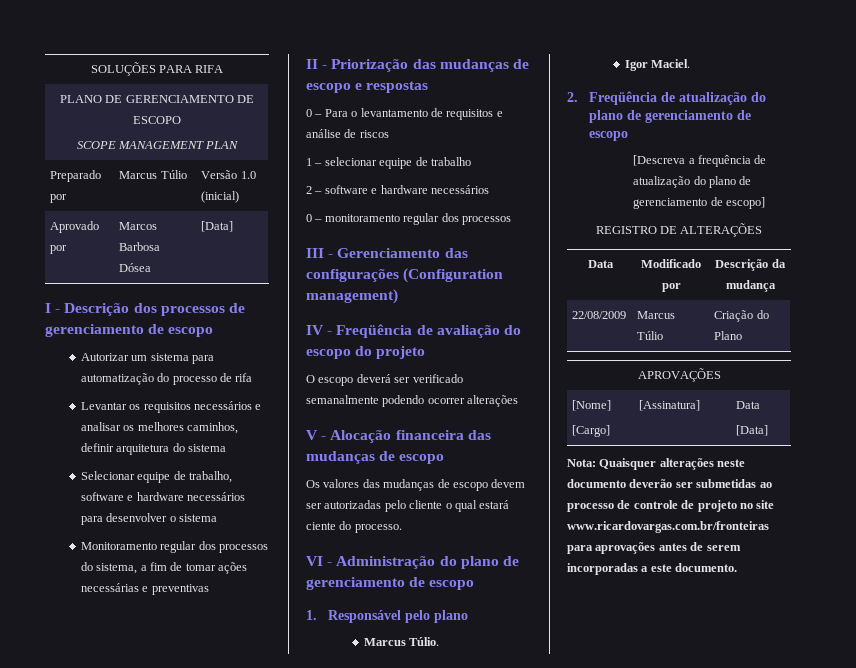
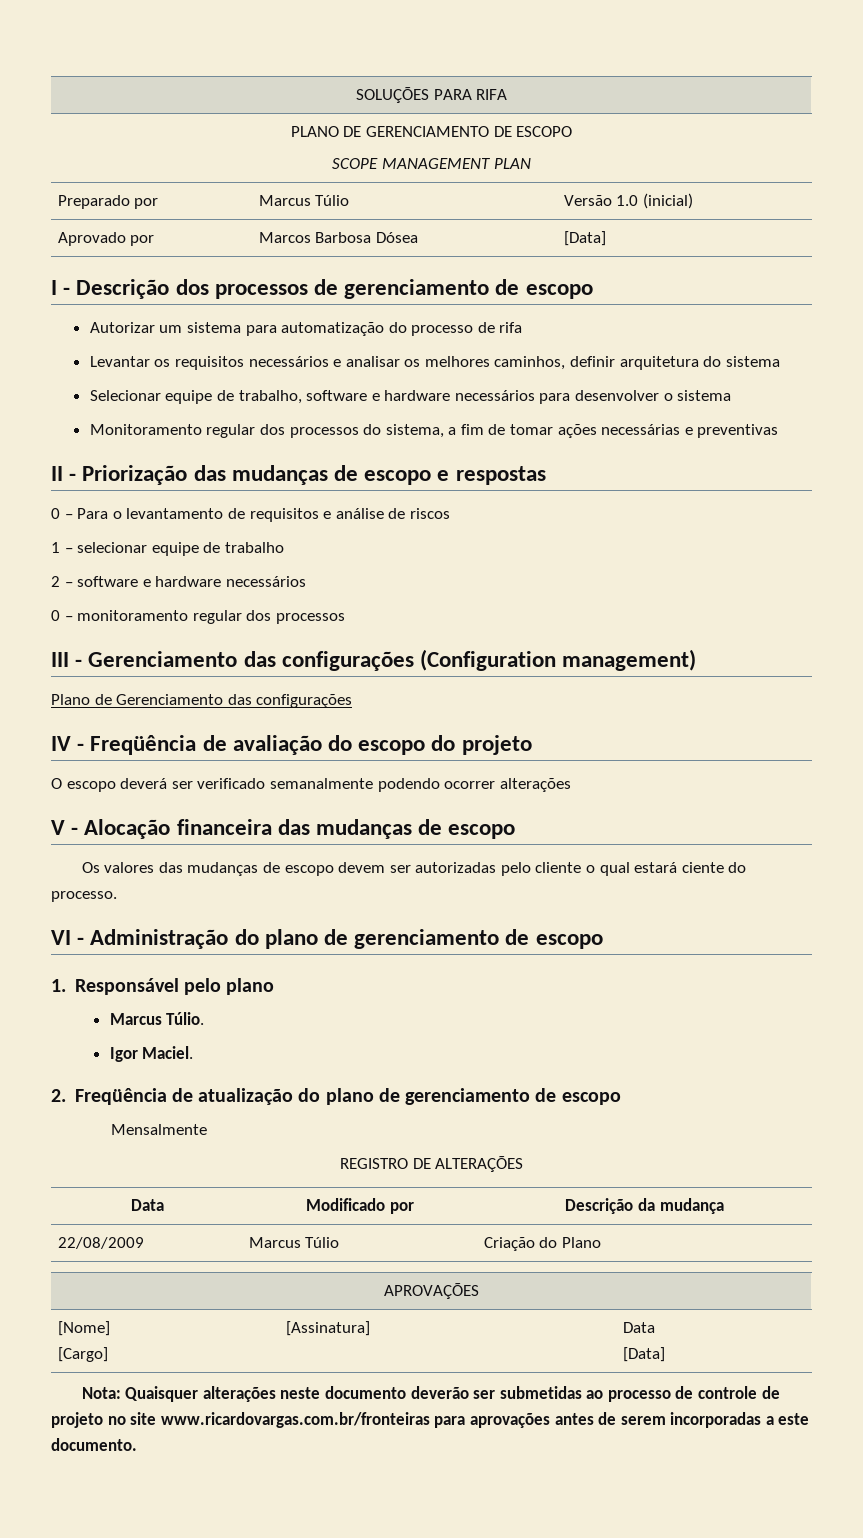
(398, 296) none -> [51,694,353,708] // Plano de Gerenciamento das configurações
[633,155,767,167] [633,176,752,188] [633,197,765,209] [Descreva a frequência de atualização do plano de gerenciamento de escopo] -> [111,1124,208,1135] Mensalmente

